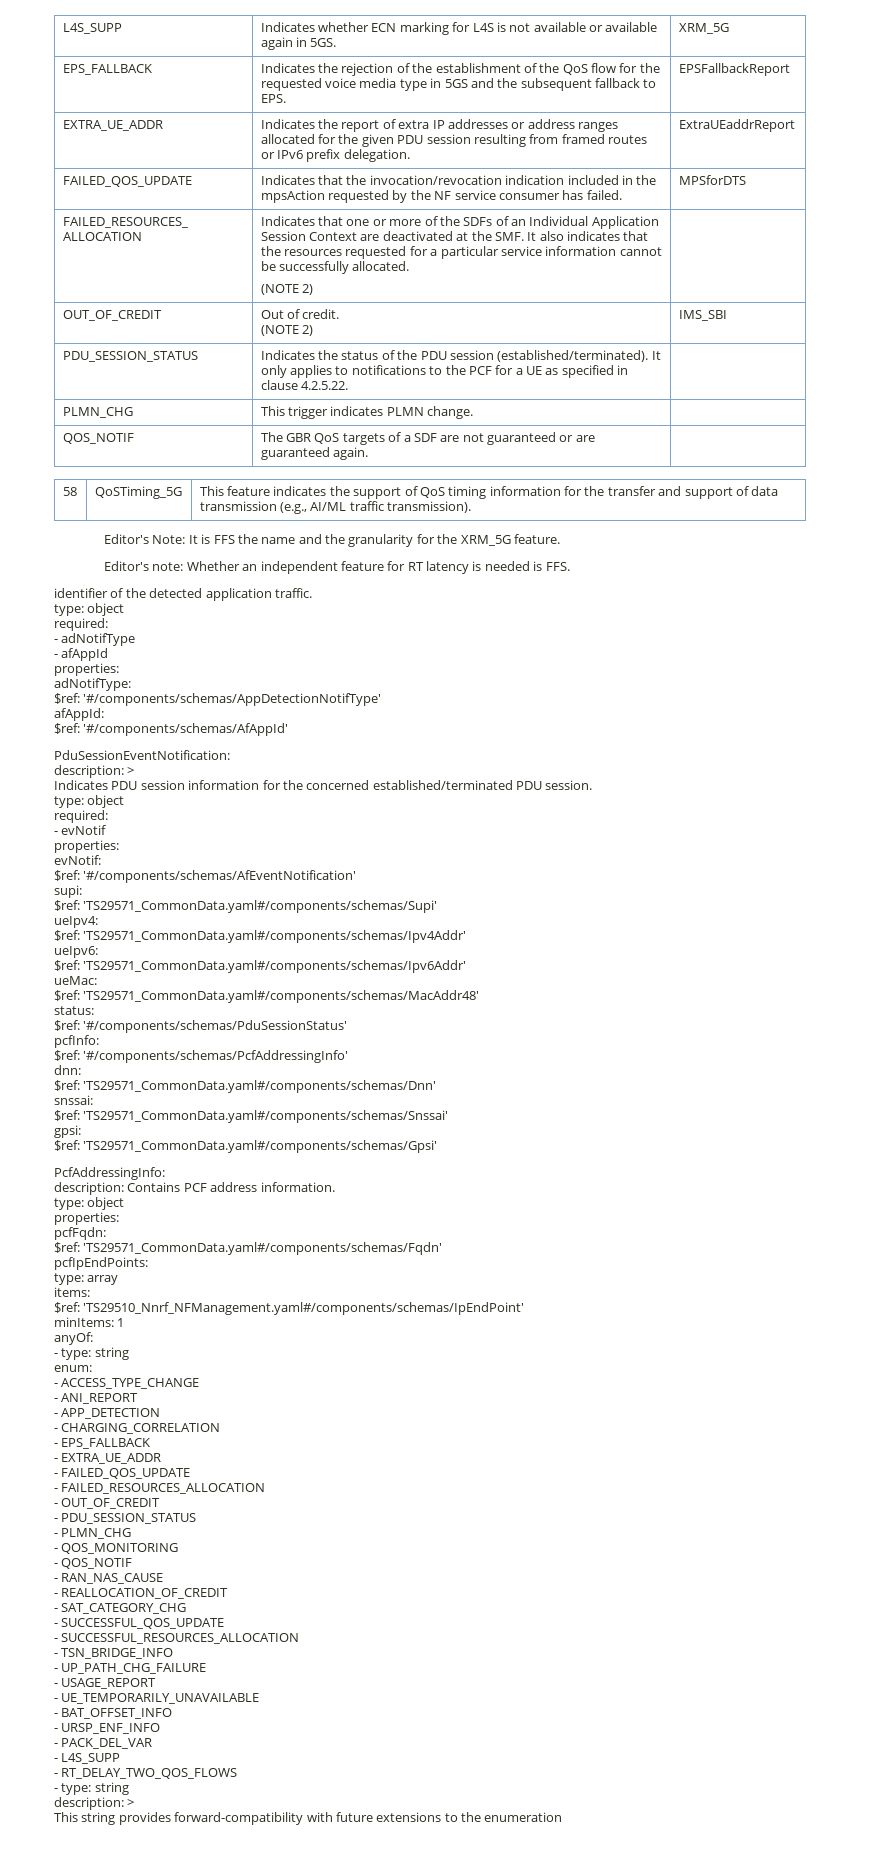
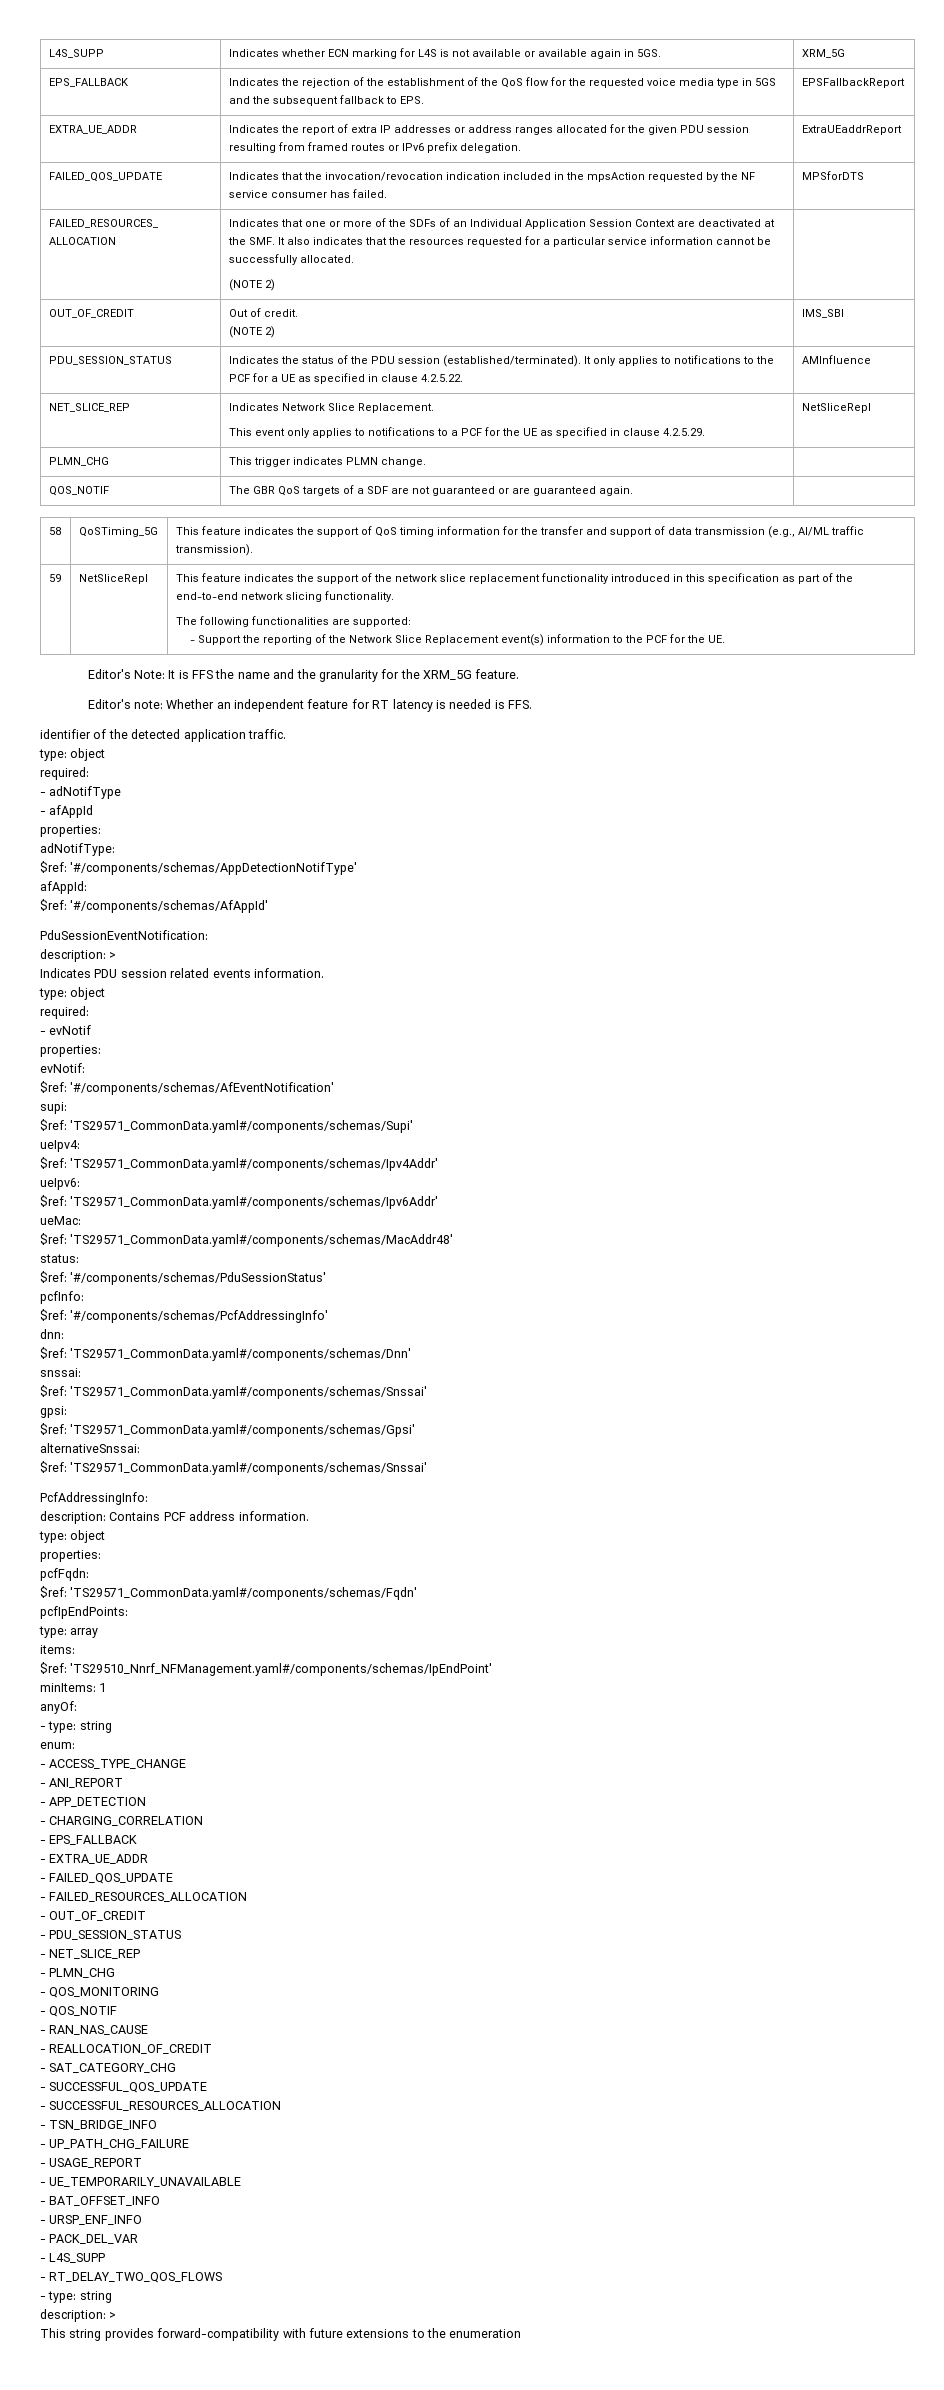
(349, 385) none -> [801,355,871,364] [48,403,130,412] [228,403,434,413] [228,427,705,438] [801,403,871,413] AMInfluence // NET_SLICE_REP | Indicates Network Slice Replacement. // This event only applies to notifications to a PCF for the UE as specified in clause 4.2.5.29. | NetSliceRepl
(472, 507) none -> [48,574,61,582] [78,574,148,584] [175,573,853,584] [175,591,394,602] [175,616,411,627] [190,634,726,646] // 59 | NetSliceRepl | This feature indicates the support of the network slice replacement functionality introduced in this specification as part of the end-to-end network slicing functionality. // The following functionalities are supported: // - Support the reporting of the Network Slice Replacement event(s) information to the PCF for the UE.
[188,780,593,790] information for the concerned established/terminated PDU session. -> [170,968,324,978] related events information.
(438, 1146) none -> [40,1443,140,1453] [40,1461,428,1475] // alternativeSnssai: // $ref: 'TS29571_CommonData.yaml#/components/schemas/Snssai'
(197, 1518) none -> [40,1949,141,1959] // - NET_SLICE_REP

